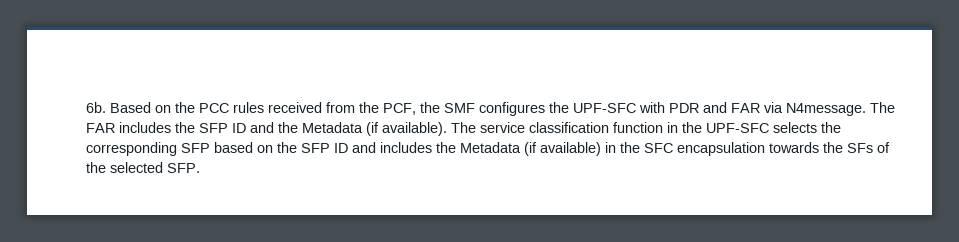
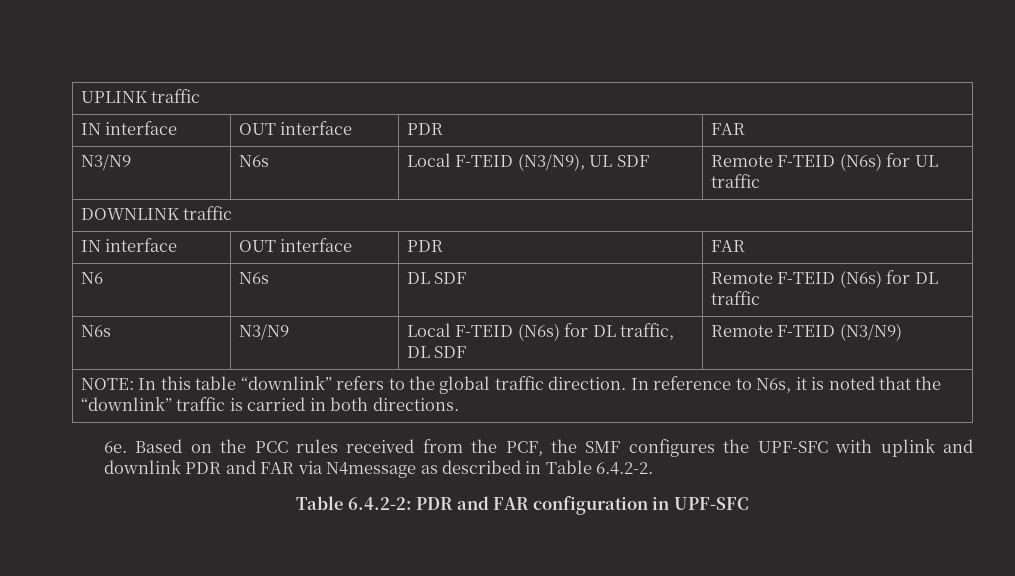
[85,102,106,113] 6b. -> [80,89,201,103] [80,121,178,135] [238,121,353,135] [406,123,443,135] [710,123,745,135] [80,154,131,170] [238,155,269,167] [406,153,649,171] [710,153,938,171] [710,174,760,188] [80,206,233,220] [80,238,178,252] [238,238,353,252] [406,240,443,252] [710,240,745,252] [80,272,103,284] [238,272,269,284] [406,272,467,284] [710,270,938,288] [710,291,760,305] [80,325,111,337] [238,324,289,340] [406,323,675,341] [406,346,467,358] [710,323,902,341] [80,376,942,394] [80,397,459,411] [103,441,127,453] UPLINK traffic // IN interface | OUT interface | PDR | FAR // N3/N9 | N6s | Local F-TEID (N3/N9), UL SDF | Remote F-TEID (N6s) for UL traffic // DOWNLINK traffic // IN interface | OUT interface | PDR | FAR // N6 | N6s | DL SDF | Remote F-TEID (N6s) for DL traffic // N6s | N3/N9 | Local F-TEID (N6s) for DL traffic, DL SDF | Remote F-TEID (N3/N9) // NOTE: In this table “downlink” refers to the global traffic direction. In reference to N6s, it is noted that the “downlink” traffic is carried in both directions. // 6e.
(665, 107) none -> [880,439,974,457] [103,460,181,474] uplink and downlink
[785,102,895,116] [85,122,841,136] [85,142,890,156] [85,162,200,173] N4message. The FAR includes the SFP ID and the Metadata (if available). The service classification function in the UPF-SFC selects the corresponding SFP based on the SFP ID and includes the Metadata (if available) in the SFC encapsulation towards the SFs of the selected SFP. -> [326,460,654,478] [296,496,749,515] N4message as described in Table 6.4.2-2. // Table 6.4.2-2: PDR and FAR configuration in UPF-SFC

